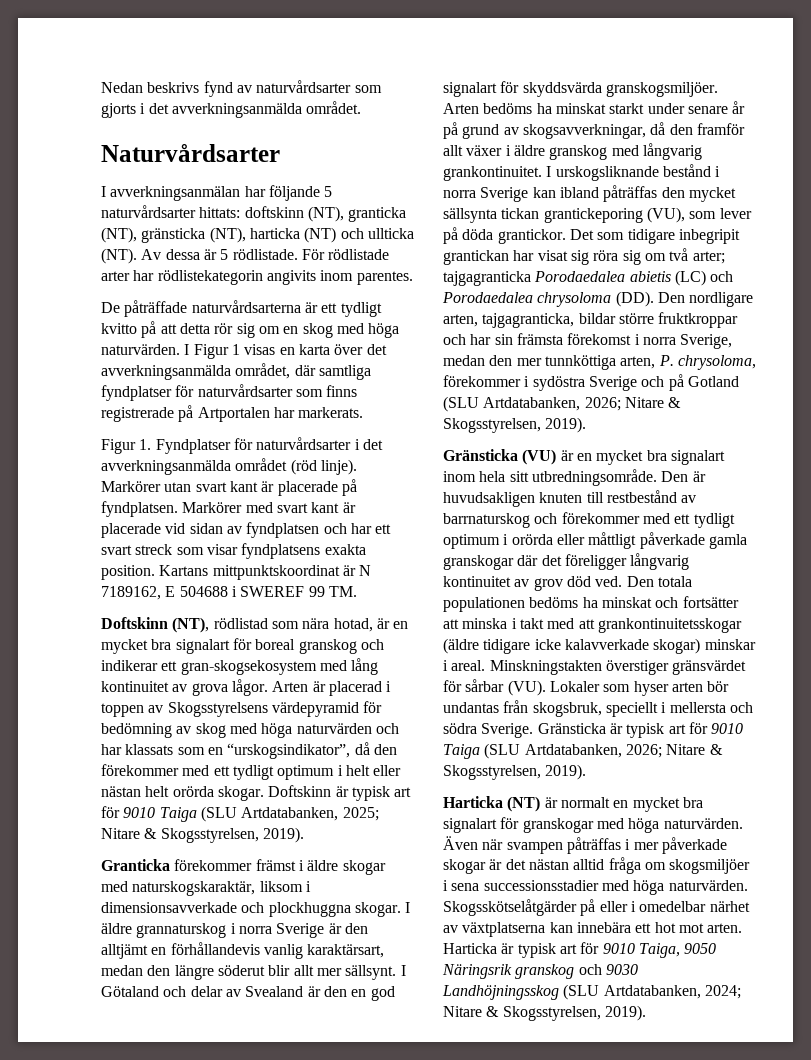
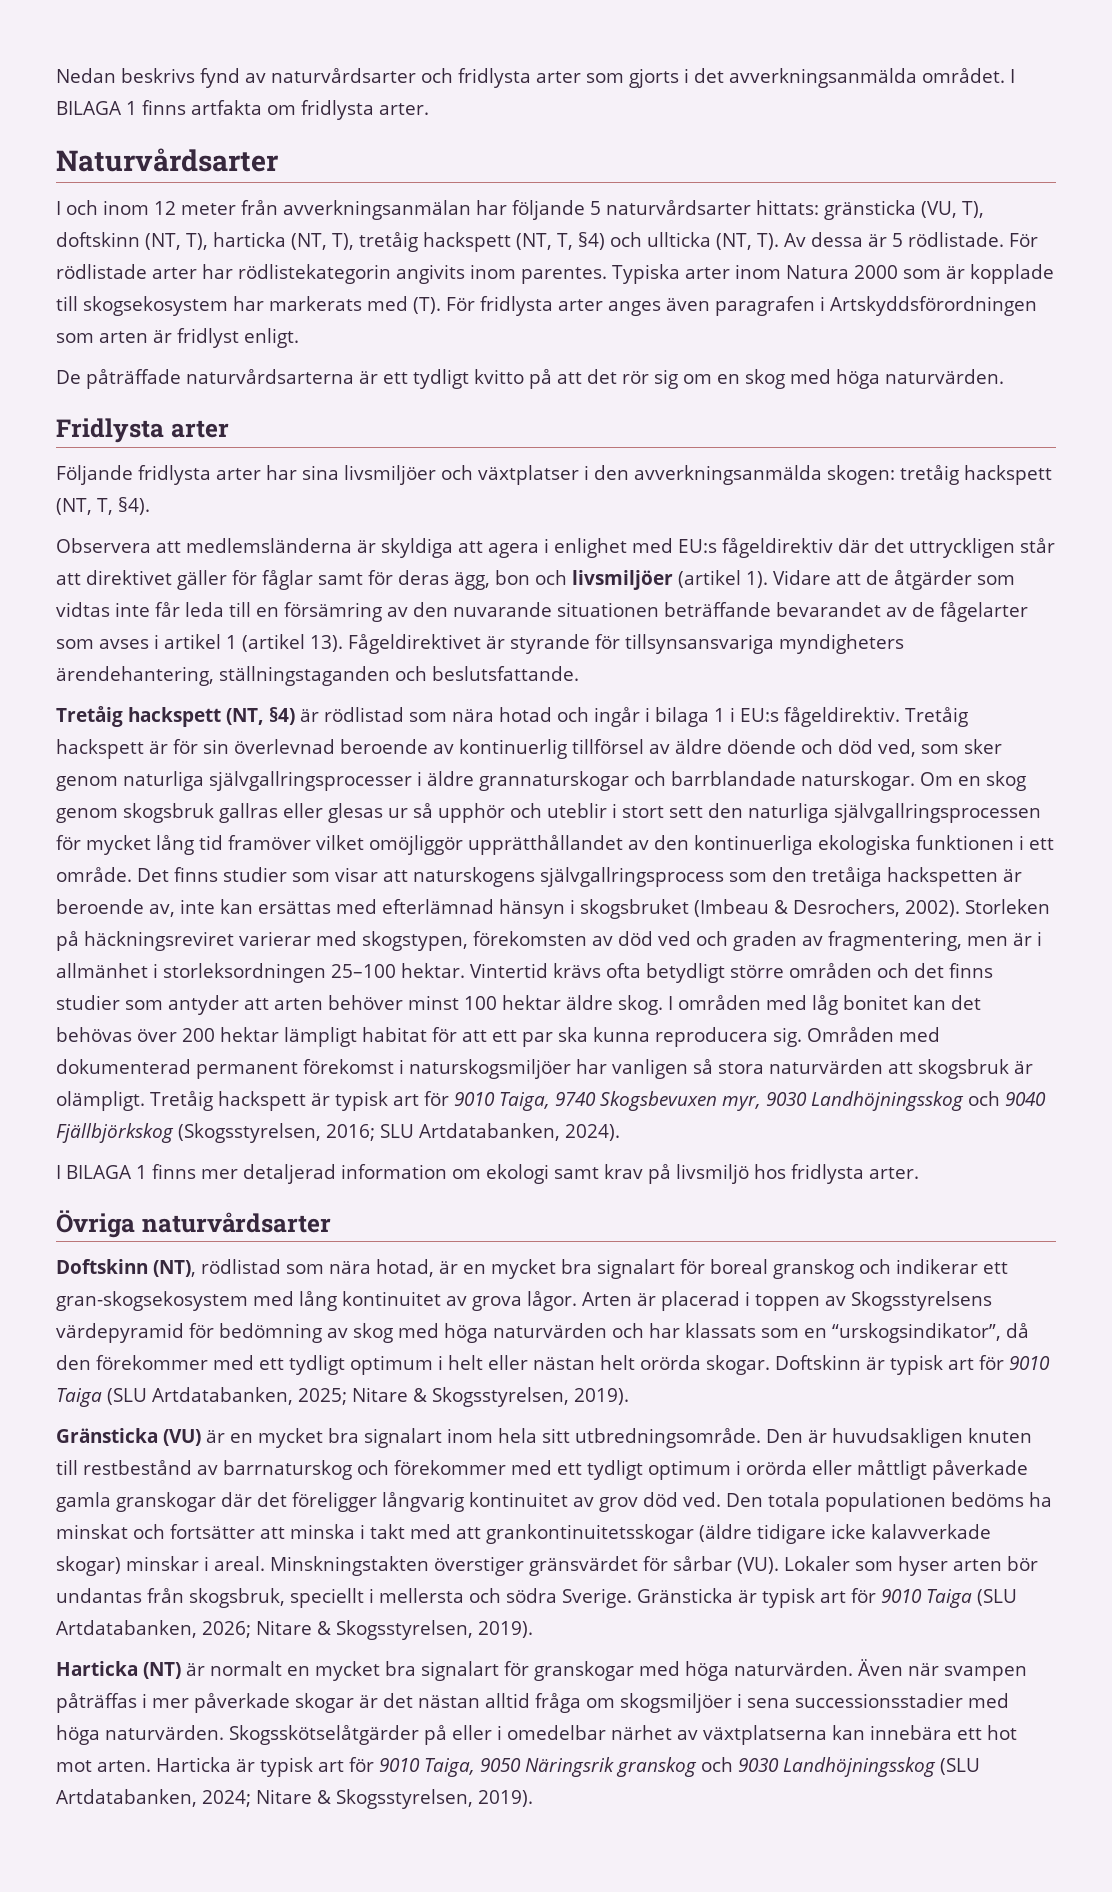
(352, 86) none -> [421,68,581,88] och fridlysta arter
[101,143,280,162] [101,186,106,197] // Naturvårdsarter // I -> [1010,69,1015,83] [56,100,429,120] [56,148,278,172] [56,200,278,215] I BILAGA 1 finns artfakta om fridlysta arter. // Naturvårdsarter // I och inom 12 meter från
[244,206,407,222] [101,227,414,243] [101,248,137,264] doftskinn (NT), granticka (NT), gränsticka (NT), harticka (NT) och ullticka (NT). -> [824,200,984,220] [56,232,779,252] gränsticka (VU, T), doftskinn (NT, T), harticka (NT, T), tretåig hackspett (NT, T, §4) och ullticka (NT, T).
(413, 278) none -> [612,264,1054,284] [56,296,1037,316] [56,328,299,348] Typiska arter inom Natura 2000 som är kopplade till skogsekosystem har markerats med (T). För fridlysta arter anges även paragrafen i Artskyddsförordningen som arten är fridlyst enligt.
[179,323,210,334] detta -> [587,369,617,384] det
[184,344,387,359] [101,363,371,380] [101,384,358,401] [101,405,364,422] [101,437,383,454] [101,458,357,475] [101,479,357,496] [101,501,356,517] [101,522,392,538] [101,543,366,559] [101,565,372,580] [101,586,357,600] I Figur 1 visas en karta över det avverkningsanmälda området, där samtliga fyndplatser för naturvårdsarter som finns registrerade på Artportalen har markerats. // Figur 1. Fyndplatser för naturvårdsarter i det avverkningsanmälda området (röd linje). Markörer utan svart kant är placerade på fyndplatsen. Markörer med svart kant är placerade vid sidan av fyndplatsen och har ett svart streck som visar fyndplatsens exakta position. Kartans mittpunktskoordinat är N 7189162, E 504688 i SWEREF 99 TM. -> [56,418,229,443] [56,465,1052,485] [56,497,150,515] [56,538,1055,558] [56,570,1015,590] [56,602,1028,622] [56,634,904,654] [56,666,579,686] [56,706,968,727] [56,739,1002,759] [56,771,1026,791] [56,803,1041,823] [56,835,1054,855] [56,867,1022,887] [56,899,1050,919] [56,931,1042,951] [56,963,993,983] [56,995,981,1015] [56,1027,940,1047] [56,1059,1033,1079] [56,1091,1046,1111] [56,1123,620,1143] [56,1164,919,1184] [56,1210,331,1238] // Fridlysta arter // Följande fridlysta arter har sina livsmiljöer och växtplatser i den avverkningsanmälda skogen: tretåig hackspett (NT, T, §4). // Observera att medlemsländerna är skyldiga att agera i enlighet med EU:s fågeldirektiv där det uttryckligen står att direktivet gäller för fåglar samt för deras ägg, bon och livsmiljöer (artikel 1). Vidare att de åtgärder som vidtas inte får leda till en försämring av den nuvarande situationen beträffande bevarandet av de fågelarter som avses i artikel 1 (artikel 13). Fågeldirektivet är styrande för tillsynsansvariga myndigheters ärendehantering, ställningstaganden och beslutsfattande. // Tretåig hackspett (NT, §4) är rödlistad som nära hotad och ingår i bilaga 1 i EU:s fågeldirektiv. Tretåig hackspett är för sin överlevnad beroende av kontinuerlig tillförsel av äldre döende och död ved, som sker genom naturliga självgallringsprocesser i äldre grannaturskogar och barrblandade naturskogar. Om en skog genom skogsbruk gallras eller glesas ur så upphör och uteblir i stort sett den naturliga självgallringsprocessen för mycket lång tid framöver vilket omöjliggör upprätthållandet av den kontinuerliga ekologiska funktionen i ett område. Det finns studier som visar att naturskogens självgallringsprocess som den tretåiga hackspetten är beroende av, inte kan ersättas med efterlämnad hänsyn i skogsbruket (Imbeau & Desrochers, 2002). Storleken på häckningsreviret varierar med skogstypen, förekomsten av död ved och graden av fragmentering, men är i allmänhet i storleksordningen 25–100 hektar. Vintertid krävs ofta betydligt större områden och det finns studier som antyder att arten behöver minst 100 hektar äldre skog. I områden med låg bonitet kan det behövas över 200 hektar lämpligt habitat för att ett par ska kunna reproducera sig. Områden med dokumenterad permanent förekomst i naturskogsmiljöer har vanligen så stora naturvärden att skogsbruk är olämpligt. Tretåig hackspett är typisk art för 9010 Taiga, 9740 Skogsbevuxen myr, 9030 Landhöjningsskog och 9040 Fjällbjörkskog (Skogsstyrelsen, 2016; SLU Artdatabanken, 2024). // I BILAGA 1 finns mer detaljerad information om ekologi samt krav på livsmiljö hos fridlysta arter. // Övriga naturvårdsarter
[101,859,386,875] [101,881,311,896] [101,902,411,917] [101,923,368,938] [101,942,385,959] [101,965,406,980] [101,986,395,1001] [443,81,718,97] [443,101,746,114] [443,122,745,139] [443,143,702,160] [443,164,721,181] [443,185,736,202] [443,207,752,223] [443,227,740,244] [443,248,725,265] [443,270,734,286] [442,291,754,307] [443,312,739,328] [443,333,733,349] [443,355,756,370] [443,374,739,391] [443,396,682,412] [443,417,587,433] // Granticka förekommer främst i äldre skogar med naturskogskaraktär, liksom i dimensionsavverkade och plockhuggna skogar. I äldre grannaturskog i norra Sverige är den alltjämt en förhållandevis vanlig karaktärsart, medan den längre söderut blir allt mer sällsynt. I Götaland och delar av Svealand är den en god signalart för skyddsvärda granskogsmiljöer. Arten bedöms ha minskat starkt under senare år på grund av skogsavverkningar, då den framför allt växer i äldre granskog med långvarig grankontinuitet. I urskogsliknande bestånd i norra Sverige kan ibland påträffas den mycket sällsynta tickan grantickeporing (VU), som lever på döda grantickor. Det som tidigare inbegripit grantickan har visat sig röra sig om två arter; tajgagranticka Porodaedalea abietis (LC) och Porodaedalea chrysoloma (DD). Den nordligare arten, tajgagranticka, bildar större fruktkroppar och har sin främsta förekomst i norra Sverige, medan den mer tunnköttiga arten, P. chrysoloma, förekommer i sydöstra Sverige och på Gotland (SLU Artdatabanken, 2026; Nitare & Skogsstyrelsen, 2019). -> (629, 1396) none

